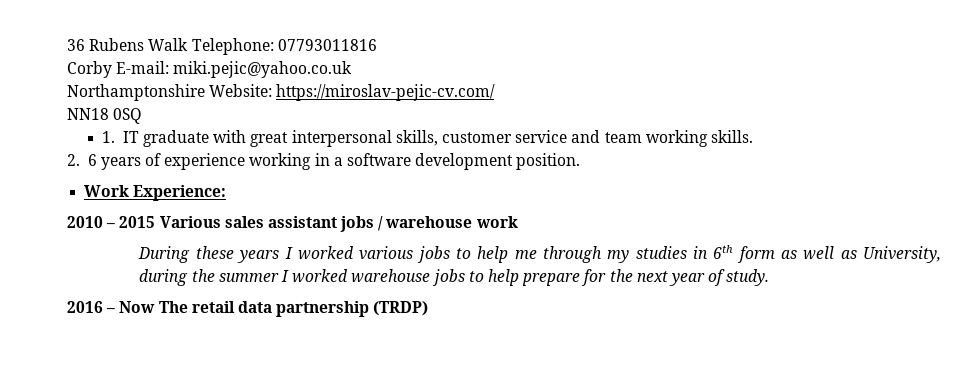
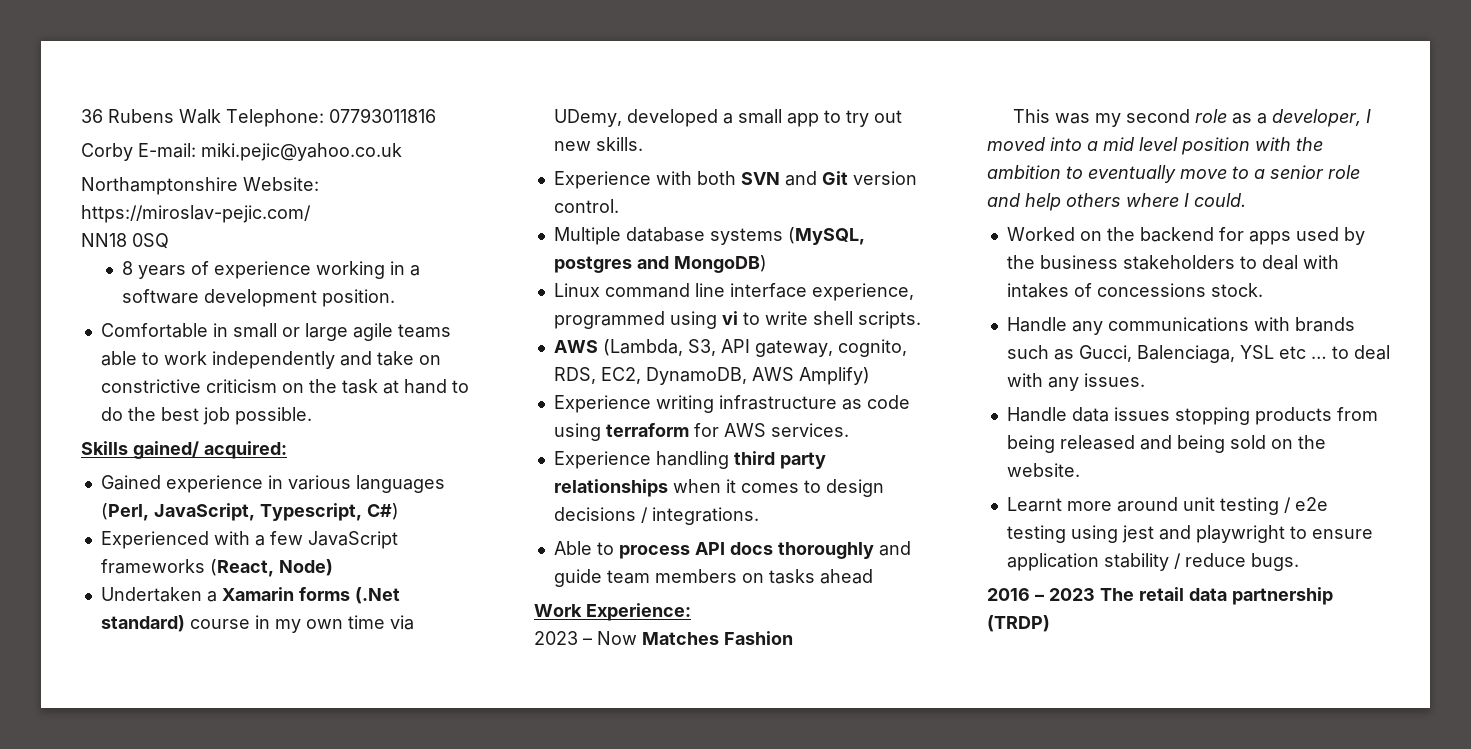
[276,84,496,101] https://miroslav-pejic-cv.com/ -> [81,205,311,223] https://miroslav-pejic.com/
[102,130,753,147] [67,154,97,166] 1. IT graduate with great interpersonal skills, customer service and team working skills. // 2. 6 -> [122,261,134,275] 8
[84,185,227,201] [67,216,518,232] [138,245,942,263] [139,269,770,286] Work Experience: // 2010 – 2015 Various sales assistant jobs / warehouse work // During these years I worked various jobs to help me through my studies in 6th form as well as University, during the summer I worked warehouse jobs to help prepare for the next year of study. -> [100,323,451,341] [100,351,441,369] [100,379,469,394] [100,407,312,425] [81,441,287,459] [100,475,445,493] [100,503,399,521] [100,531,398,549] [100,559,333,577] [100,587,400,604] [100,615,414,633] [553,109,902,127] [553,137,643,151] [553,171,917,189] [553,199,619,213] [553,227,865,245] [553,255,767,273] [553,283,914,301] [553,311,921,329] [553,339,907,357] [553,367,870,385] [553,395,910,413] [553,423,849,441] [553,451,826,469] [553,479,884,497] [553,507,759,525] [553,541,911,559] [553,569,873,587] [534,603,691,621] [534,631,793,645] [1013,109,1372,127] [987,137,1323,155] [987,165,1360,183] [987,193,1246,211] [1006,227,1365,245] [1006,255,1339,270] [1006,283,1263,298] [1006,317,1355,335] [1006,345,1390,363] [1006,373,1145,391] [1006,407,1378,425] [1006,435,1326,453] [1006,463,1080,477] [1006,497,1328,515] [1006,525,1373,543] [1006,553,1299,571] Comfortable in small or large agile teams able to work independently and take on constrictive criticism on the task at hand to do the best job possible. // Skills gained/ acquired: // Gained experience in various languages (Perl, JavaScript, Typescript, C#) // Experienced with a few JavaScript frameworks (React, Node) // Undertaken a Xamarin forms (.Net standard) course in my own time via UDemy, developed a small app to try out new skills. // Experience with both SVN and Git version control. // Multiple database systems (MySQL, postgres and MongoDB) // Linux command line interface experience, programmed using vi to write shell scripts. // AWS (Lambda, S3, API gateway, cognito, RDS, EC2, DynamoDB, AWS Amplify) // Experience writing infrastructure as code using terraform for AWS services. // Experience handling third party relationships when it comes to design decisions / integrations. // Able to process API docs thoroughly and guide team members on tasks ahead // Work Experience: // 2023 – Now Matches Fashion // This was my second role as a developer, I moved into a mid level position with the ambition to eventually move to a senior role and help others where I could. // Worked on the backend for apps used by the business stakeholders to deal with intakes of concessions stock. // Handle any communications with brands such as Gucci, Balenciaga, YSL etc … to deal with any issues. // Handle data issues stopping products from being released and being sold on the website. // Learnt more around unit testing / e2e testing using jest and playwright to ensure application stability / reduce bugs.
[119,301,156,313] Now -> [1049,588,1095,601] 2023

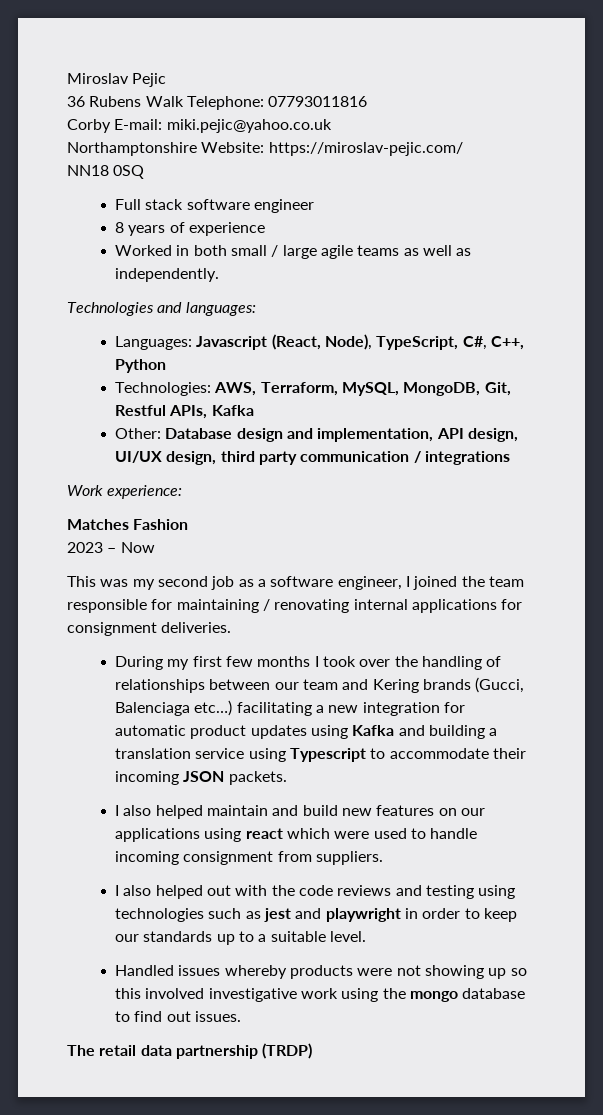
(81, 116) none -> [67,73,167,87] Miroslav Pejic //
(169, 241) none -> [115,199,315,213] // Full stack software engineer
[316,261,421,279] [122,289,396,307] [100,323,451,341] [100,351,441,369] [100,379,469,394] [100,407,312,425] [81,441,287,459] [100,475,445,493] [100,503,399,521] [100,531,398,549] [100,559,333,577] [100,587,400,604] [100,615,414,633] [553,109,902,127] [553,137,643,151] [553,171,917,189] [553,199,619,213] [553,227,865,245] [553,255,767,273] [553,283,914,301] [553,311,921,329] [553,339,907,357] [553,367,870,385] [553,395,910,413] [553,423,849,441] [553,451,826,469] [553,479,884,497] [553,507,759,525] [553,541,911,559] [553,569,873,587] [534,603,691,621] working in a software development position. // Comfortable in small or large agile teams able to work independently and take on constrictive criticism on the task at hand to do the best job possible. // Skills gained/ acquired: // Gained experience in various languages (Perl, JavaScript, Typescript, C#) // Experienced with a few JavaScript frameworks (React, Node) // Undertaken a Xamarin forms (.Net standard) course in my own time via UDemy, developed a small app to try out new skills. // Experience with both SVN and Git version control. // Multiple database systems (MySQL, postgres and MongoDB) // Linux command line interface experience, programmed using vi to write shell scripts. // AWS (Lambda, S3, API gateway, cognito, RDS, EC2, DynamoDB, AWS Amplify) // Experience writing infrastructure as code using terraform for AWS services. // Experience handling third party relationships when it comes to design decisions / integrations. // Able to process API docs thoroughly and guide team members on tasks ahead // Work Experience: -> [115,245,472,259] [115,268,220,282] [67,302,256,316] [115,334,525,350] [115,359,167,373] [115,382,511,396] [115,405,254,419] [115,428,519,442] [115,451,511,465] [67,485,183,499] [67,519,189,530] // Worked in both small / large agile teams as well as independently. // Technologies and languages: // Languages: Javascript (React, Node), TypeScript, C#, C++, Python // Technologies: AWS, Terraform, MySQL, MongoDB, Git, Restful APIs, Kafka // Other: Database design and implementation, API design, UI/UX design, third party communication / integrations // Work experience: // Matches Fashion
[642,631,793,645] Matches Fashion -> (155, 547) none
[1195,109,1228,123] role -> [211,576,235,590] job
[1272,109,1372,127] [987,137,1323,155] [987,165,1360,183] [987,193,1246,211] [1006,227,1365,245] [1006,255,1339,270] [1006,283,1263,298] [1006,317,1355,335] [1006,345,1390,363] [1006,373,1145,391] [1006,407,1378,425] [1006,435,1326,453] [1006,463,1080,477] [1006,497,1328,515] [1006,525,1373,543] [1006,553,1299,571] [987,588,1095,601] developer, I moved into a mid level position with the ambition to eventually move to a senior role and help others where I could. // Worked on the backend for apps used by the business stakeholders to deal with intakes of concessions stock. // Handle any communications with brands such as Gucci, Balenciaga, YSL etc … to deal with any issues. // Handle data issues stopping products from being released and being sold on the website. // Learnt more around unit testing / e2e testing using jest and playwright to ensure application stability / reduce bugs. // 2016 – 2023 -> [270,576,524,590] [67,599,523,613] [67,622,232,636] [115,656,502,670] [115,677,525,693] [115,700,466,716] [115,725,498,739] [115,748,527,762] [115,771,287,785] [115,805,486,819] [115,828,478,842] [115,851,384,865] [115,885,516,899] [115,908,518,922] [115,931,367,945] [115,965,527,979] [115,988,526,1002] [115,1011,242,1022] software engineer, I joined the team responsible for maintaining / renovating internal applications for consignment deliveries. // During my first few months I took over the handling of relationships between our team and Kering brands (Gucci, Balenciaga etc…) facilitating a new integration for automatic product updates using Kafka and building a translation service using Typescript to accommodate their incoming JSON packets. // I also helped maintain and build new features on our applications using react which were used to handle incoming consignment from suppliers. // I also helped out with the code reviews and testing using technologies such as jest and playwright in order to keep our standards up to a suitable level. // Handled issues whereby products were not showing up so this involved investigative work using the mongo database to find out issues. //

